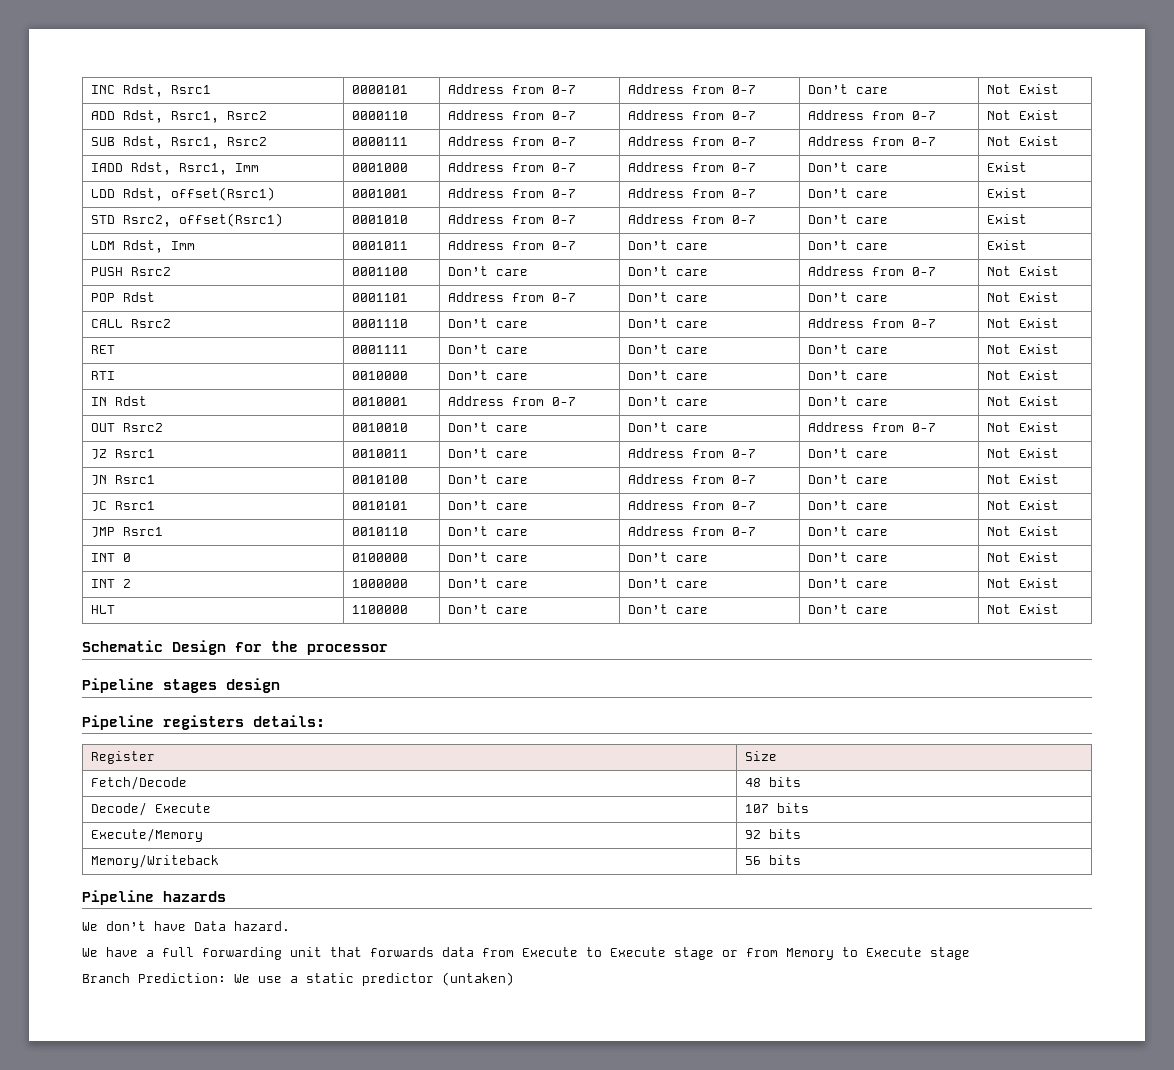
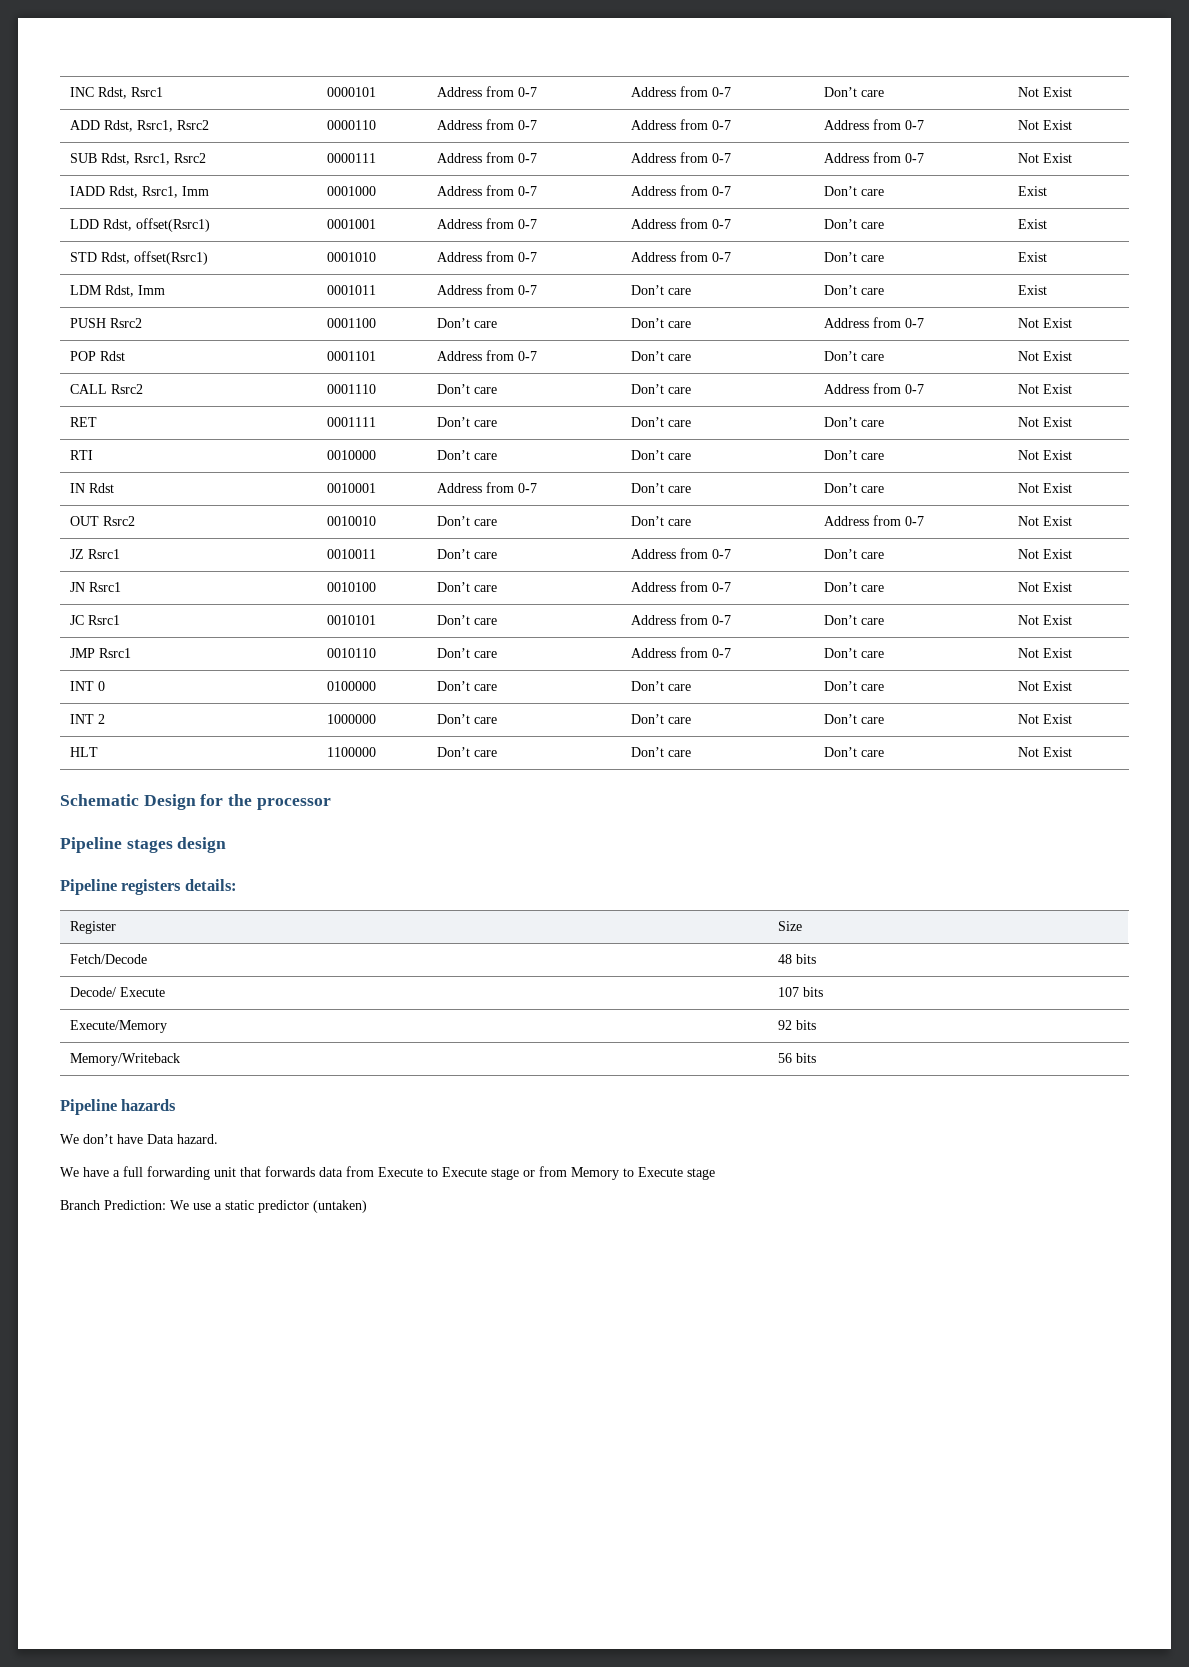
[122,215,171,227] Rsrc2, -> [100,252,130,264] Rdst,

